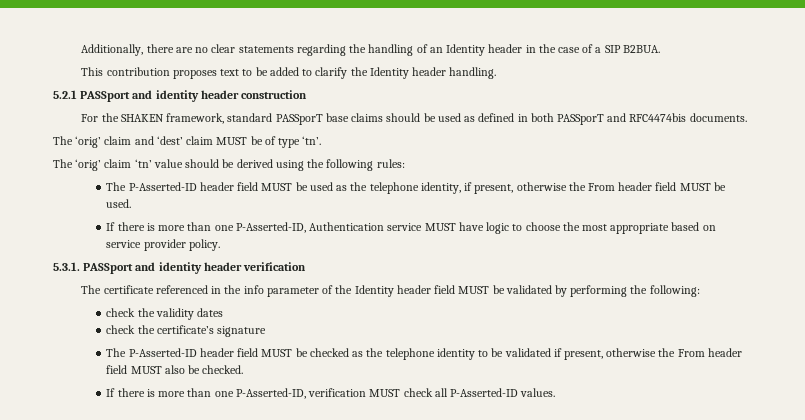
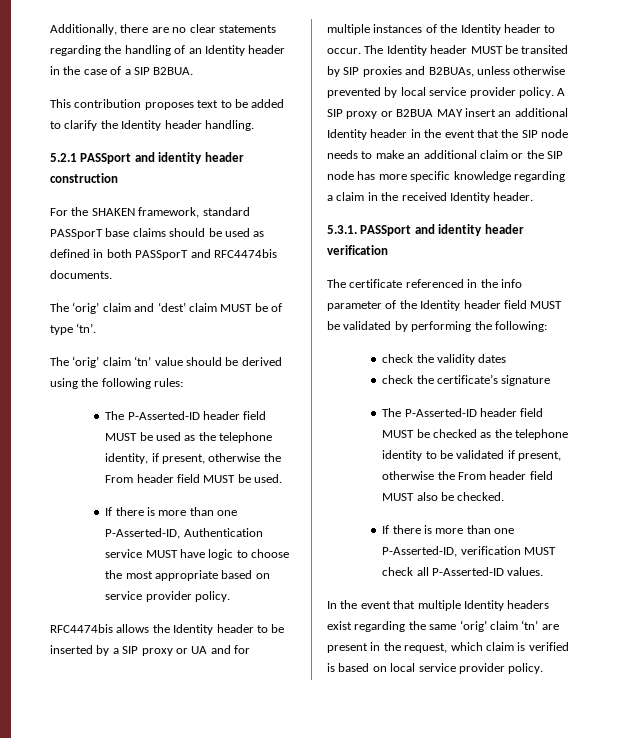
(220, 245) none -> [50,624,285,635] [50,645,250,656] [327,24,556,35] [327,45,569,56] [327,66,566,77] [327,87,566,98] [327,108,568,119] [327,129,568,140] [327,150,563,159] [327,171,565,182] [327,192,534,203] // RFC4474bis allows the Identity header to be inserted by a SIP proxy or UA and for multiple instances of the Identity header to occur. The Identity header MUST be transited by SIP proxies and B2BUAs, unless otherwise prevented by local service provider policy. A SIP proxy or B2BUA MAY insert an additional Identity header in the event that the SIP node needs to make an additional claim or the SIP node has more specific knowledge regarding a claim in the received Identity header.
(556, 392) none -> [327,600,550,611] [327,620,559,632] [327,642,569,653] [327,663,544,674] // In the event that multiple Identity headers exist regarding the same ‘orig’ claim ‘tn’ are present in the request, which claim is verified is based on local service provider policy.

